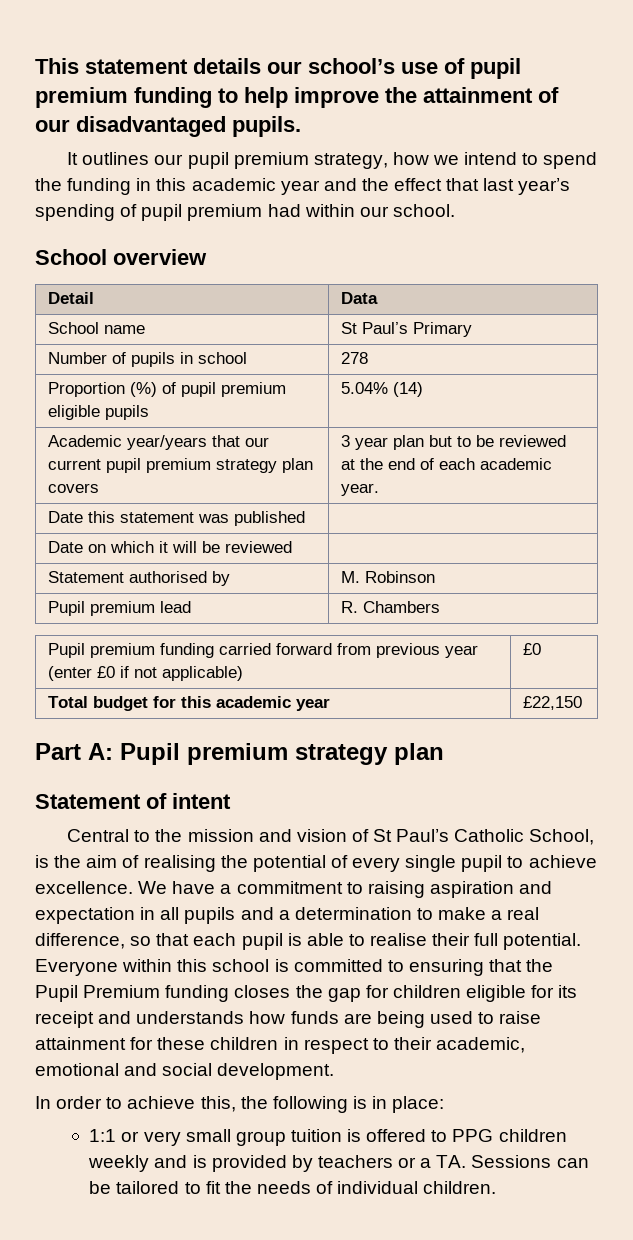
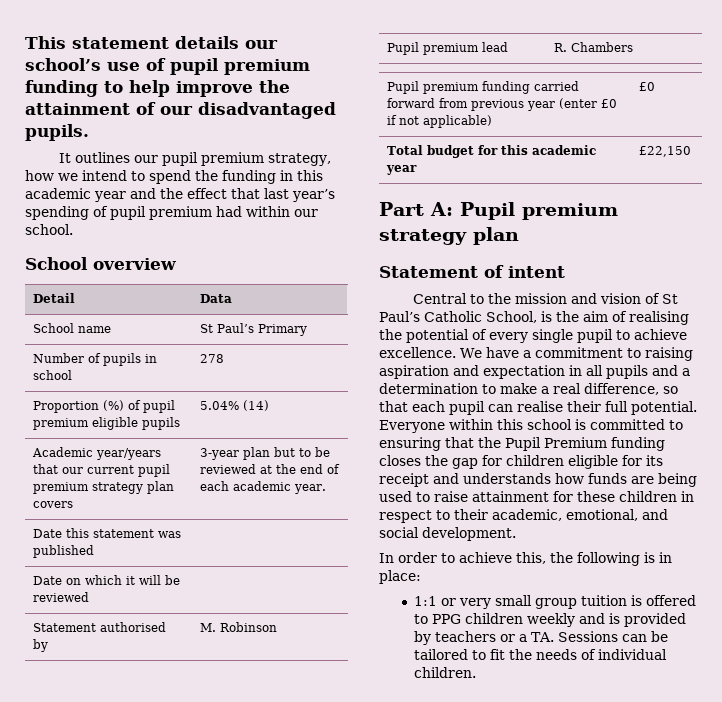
[341,435,389,450] 3 year -> [200,448,240,460] 3-year
[287,933,365,946] is able to -> [488,404,513,412] can
[35,1063,119,1076] emotional -> [566,509,638,521] emotional,

